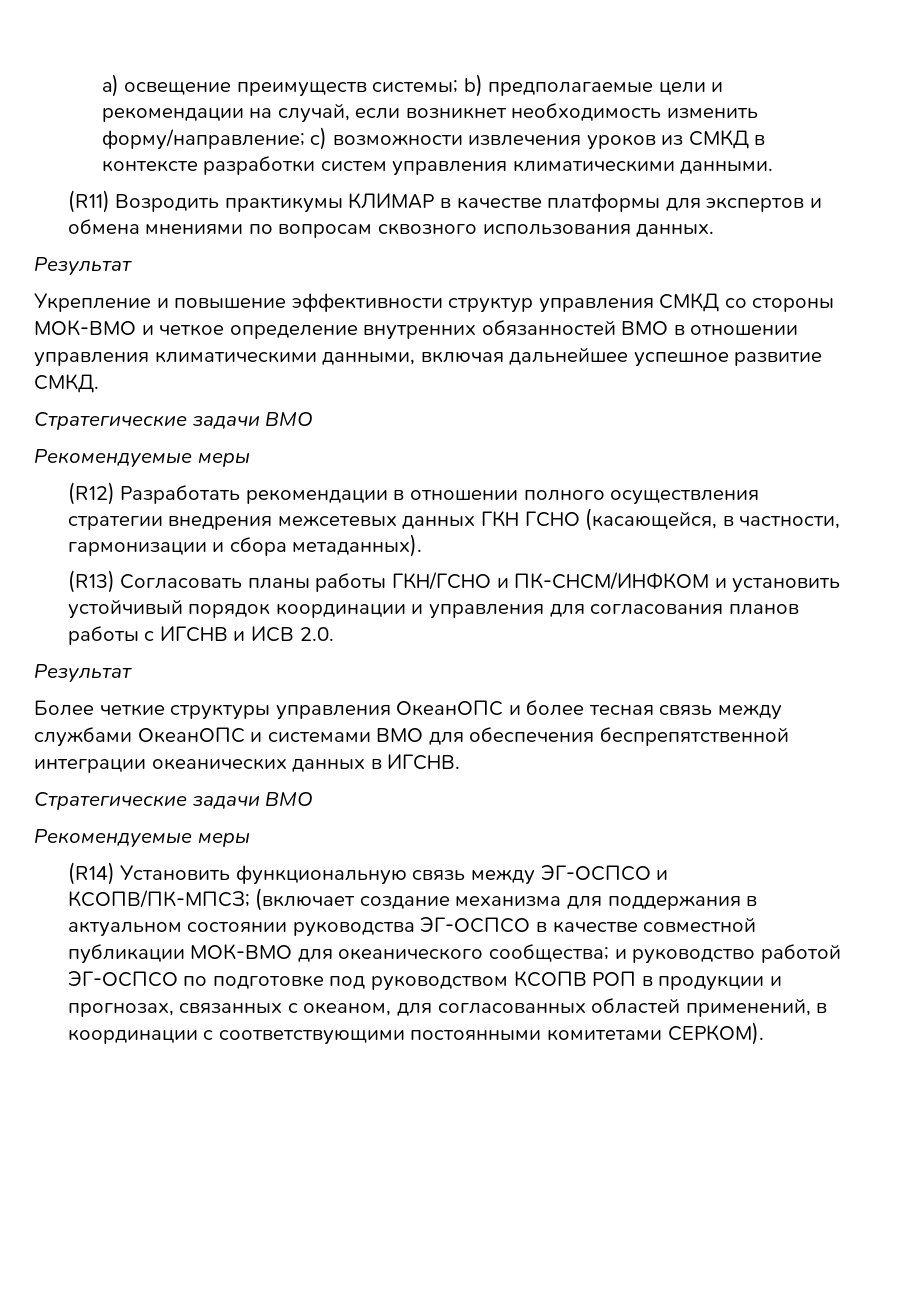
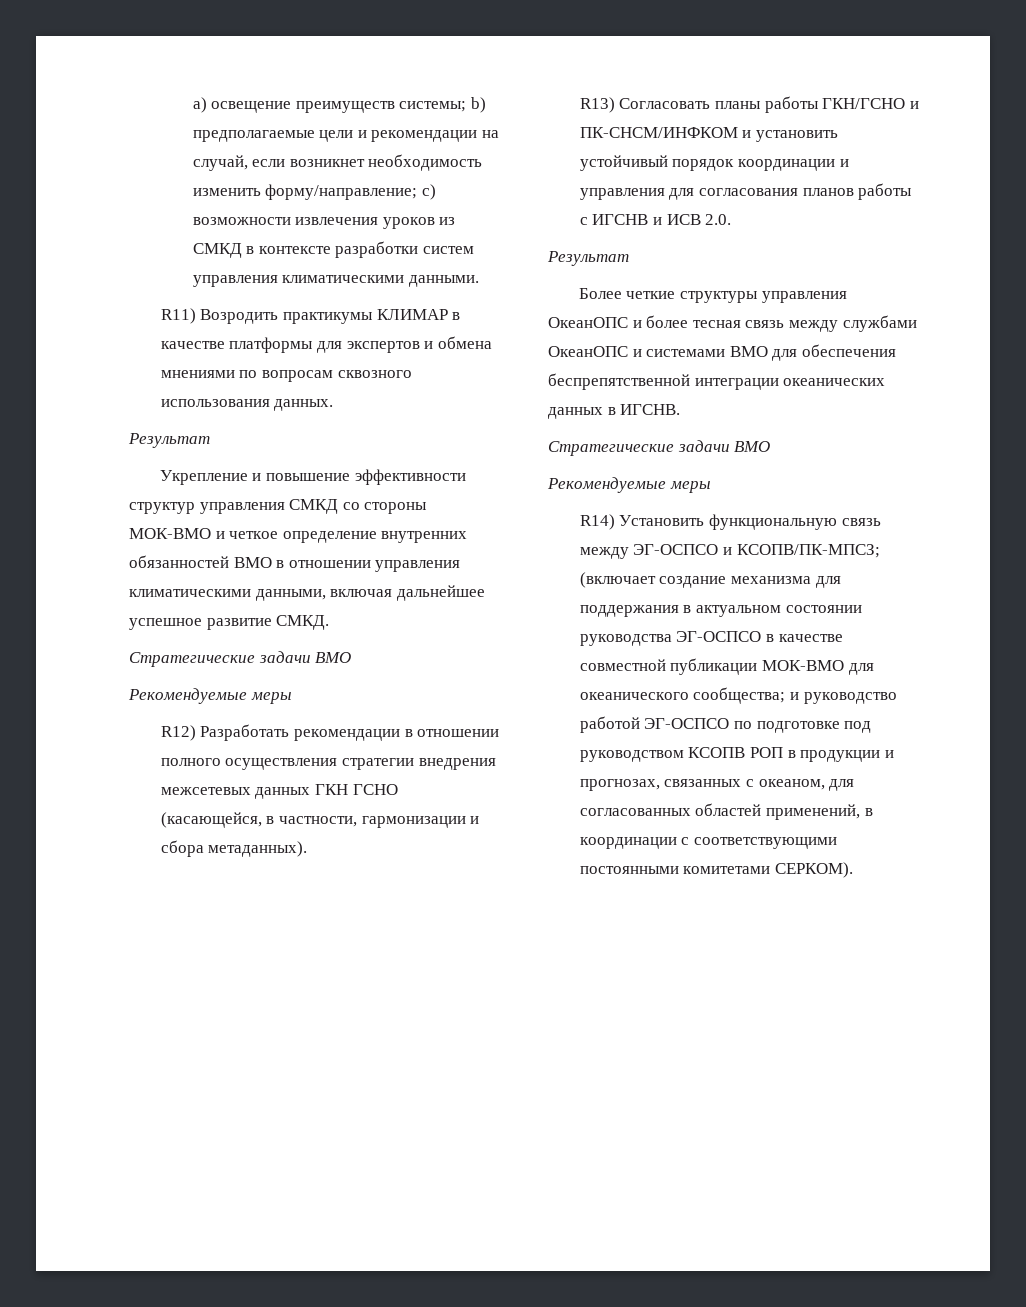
[67,190,110,213] (R11) -> [160,308,196,324] R11)
[67,482,115,505] (R12) -> [160,725,196,741] R12)
[67,570,115,593] (R13) -> [579,97,615,113] R13)
[67,862,115,885] (R14) -> [579,514,615,530] R14)

